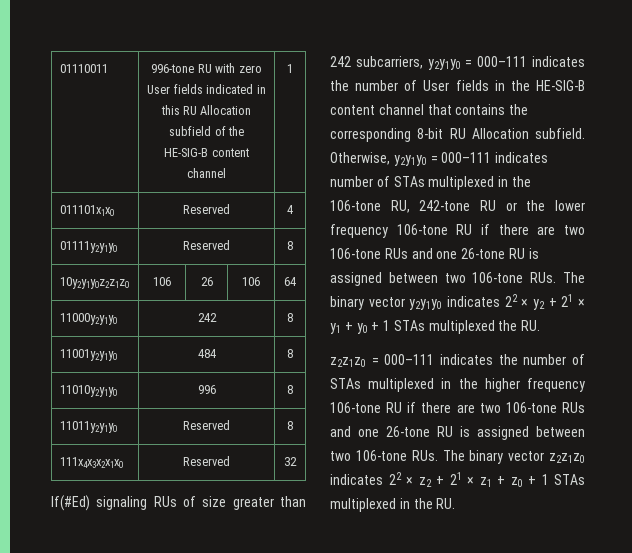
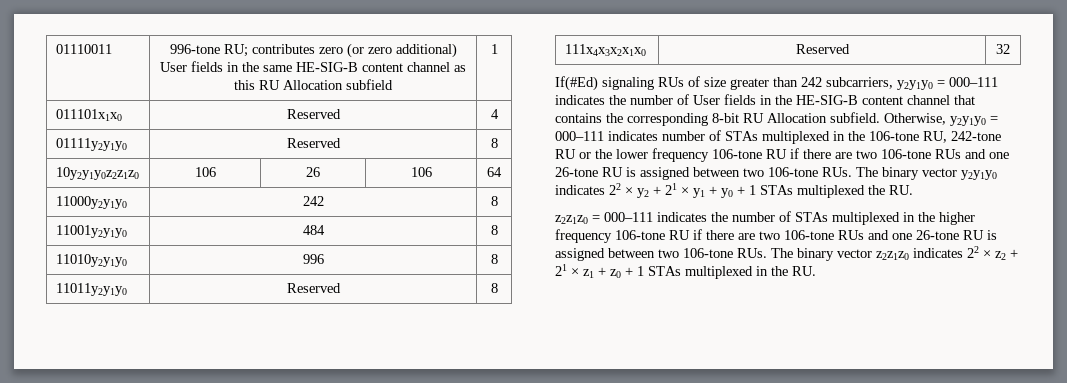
[197,63,262,73] [147,84,266,94] RU with zero User fields indicated in -> [223,43,457,58] [160,61,466,72] RU; contributes zero (or zero additional) User fields in the same HE-SIG-B content channel as
[214,126,244,136] [164,148,249,157] [187,168,226,178] of the HE-SIG-B content channel -> (393, 84) none

